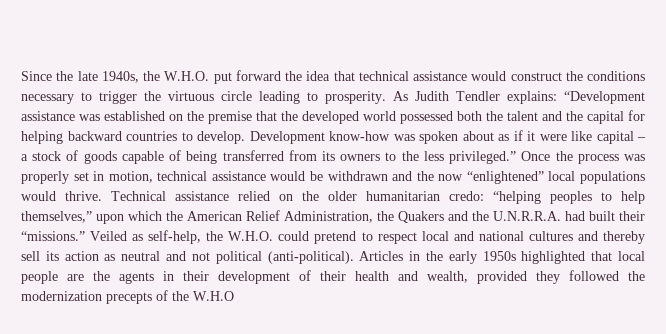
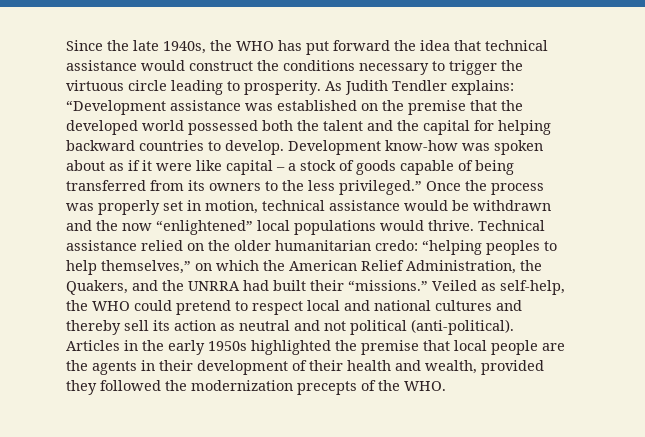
[164,71,210,81] W.H.O. -> [236,40,302,51] WHO has
[96,214,124,224] upon -> [195,263,212,271] on
[398,211,561,223] Quakers and the U.N.R.R.A. -> [66,280,240,295] Quakers, and the UNRRA
[228,231,274,241] W.H.O. -> [92,301,130,311] WHO
(586, 257) none -> [335,340,419,355] the premise
[193,291,234,301] W.H.O -> [404,381,446,391] WHO.

